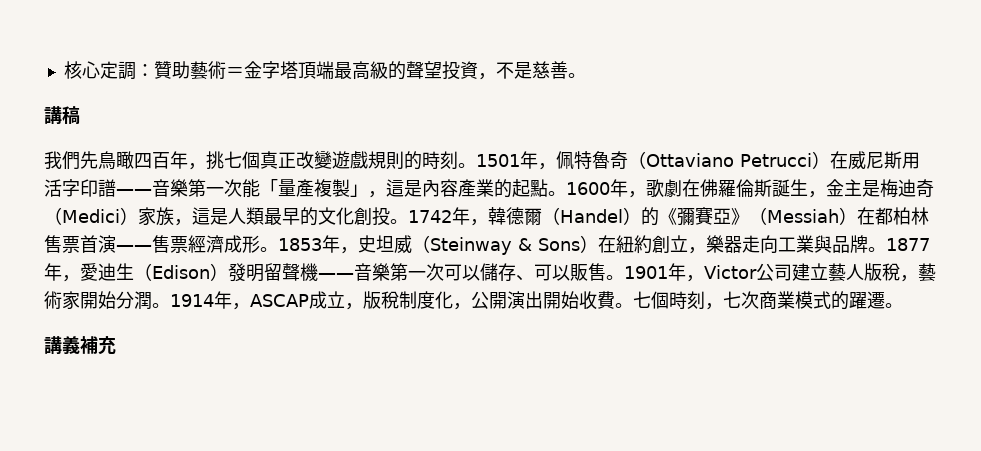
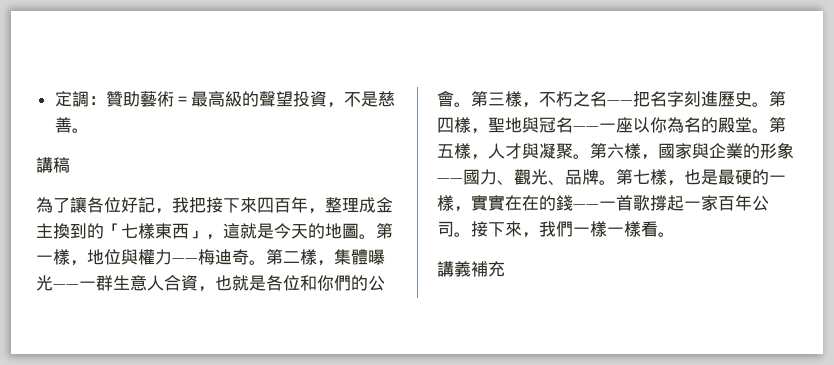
[63,61,100,79] 核心 -> (54, 99) none
[243,61,334,79] 金字塔頂端 -> (191, 100) none
[44,150,920,170] [44,179,934,198] [44,207,929,226] [44,235,930,255] [44,263,936,282] [44,291,885,310] 我們先鳥瞰四百年，挑七個真正改變遊戲規則的時刻。1501年，佩特魯奇（Ottaviano Petrucci）在威尼斯用活字印譜——音樂第一次能「量產複製」，這是內容產業的起點。1600年，歌劇在佛羅倫斯誕生，金主是梅迪奇（Medici）家族，這是人類最早的文化創投。1742年，韓德爾（Handel）的《彌賽亞》（Messiah）在都柏林售票首演——售票經濟成形。1853年，史坦威（Steinway & Sons）在紐約創立，樂器走向工業與品牌。1877年，愛迪生（Edison）發明留聲機——音樂第一次可以儲存、可以販售。1901年，Victor公司建立藝人版稅，藝術家開始分潤。1914年，ASCAP成立，版稅制度化，公開演出開始收費。七個時刻，七次商業模式的躍遷 -> [36,196,393,214] [36,222,393,240] [36,249,385,266] [36,275,385,292] [437,90,786,108] [437,117,786,134] [437,142,794,160] [437,169,786,186] [437,194,769,212] [437,221,658,238] 為了讓各位好記，我把接下來四百年，整理成金主換到的「七樣東西」，這就是今天的地圖。第一樣，地位與權力——梅迪奇。第二樣，集體曝光——一群生意人合資，也就是各位和你們的公會。第三樣，不朽之名——把名字刻進歷史。第四樣，聖地與冠名——一座以你為名的殿堂。第五樣，人才與凝聚。第六樣，國家與企業的形象——國力、觀光、品牌。第七樣，也是最硬的一樣，實實在在的錢——一首歌撐起一家百年公司。接下來，我們一樣一樣看

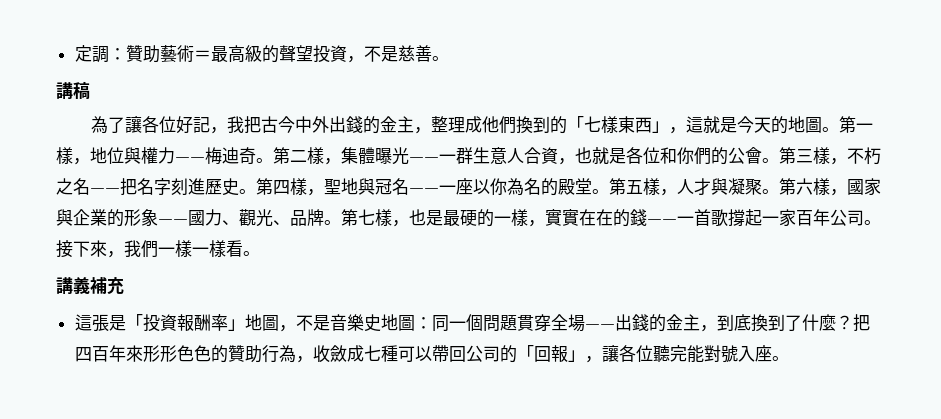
[206,196,308,213] 接下來四百年 -> [260,116,414,134] 古今中外出錢的金主
[376,197,393,213] [36,223,53,238] 金主 -> [481,116,516,134] 他們
(505, 269) none -> [74,314,870,332] [74,345,789,363] // 這張是「投資報酬率」地圖，不是音樂史地圖：同一個問題貫穿全場——出錢的金主，到底換到了什麼？把四百年來形形色色的贊助行為，收斂成七種可以帶回公司的「回報」，讓各位聽完能對號入座。

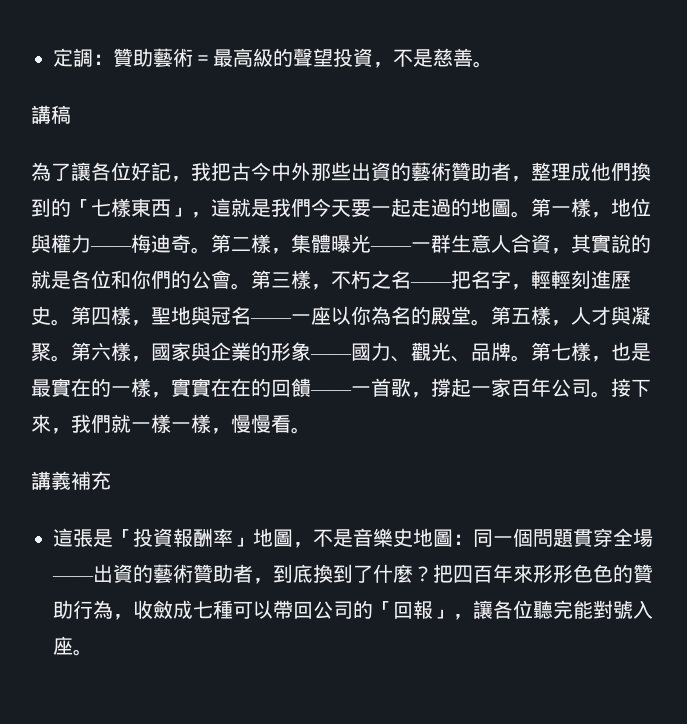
[328,116,414,134] 出錢的金主 -> [311,162,511,181] 那些出資的藝術贊助者
[736,116,771,133] 今天 -> [271,198,451,217] 我們今天要一起走過
[575,147,592,164] 也 -> [571,234,651,253] 其實說的
(171, 186) none -> [511,270,571,290] ，輕輕
[460,210,477,226] 硬 -> [51,378,91,397] 實在
[630,209,647,226] 錢 -> [271,378,311,398] 回饋
(728, 218) none -> [411,392,431,398] ，
(158, 249) none -> [111,414,131,433] 就
(226, 248) none -> [211,414,271,434] ，慢慢
[631,314,700,332] 錢的金主 -> [113,564,253,583] 資的藝術贊助者

